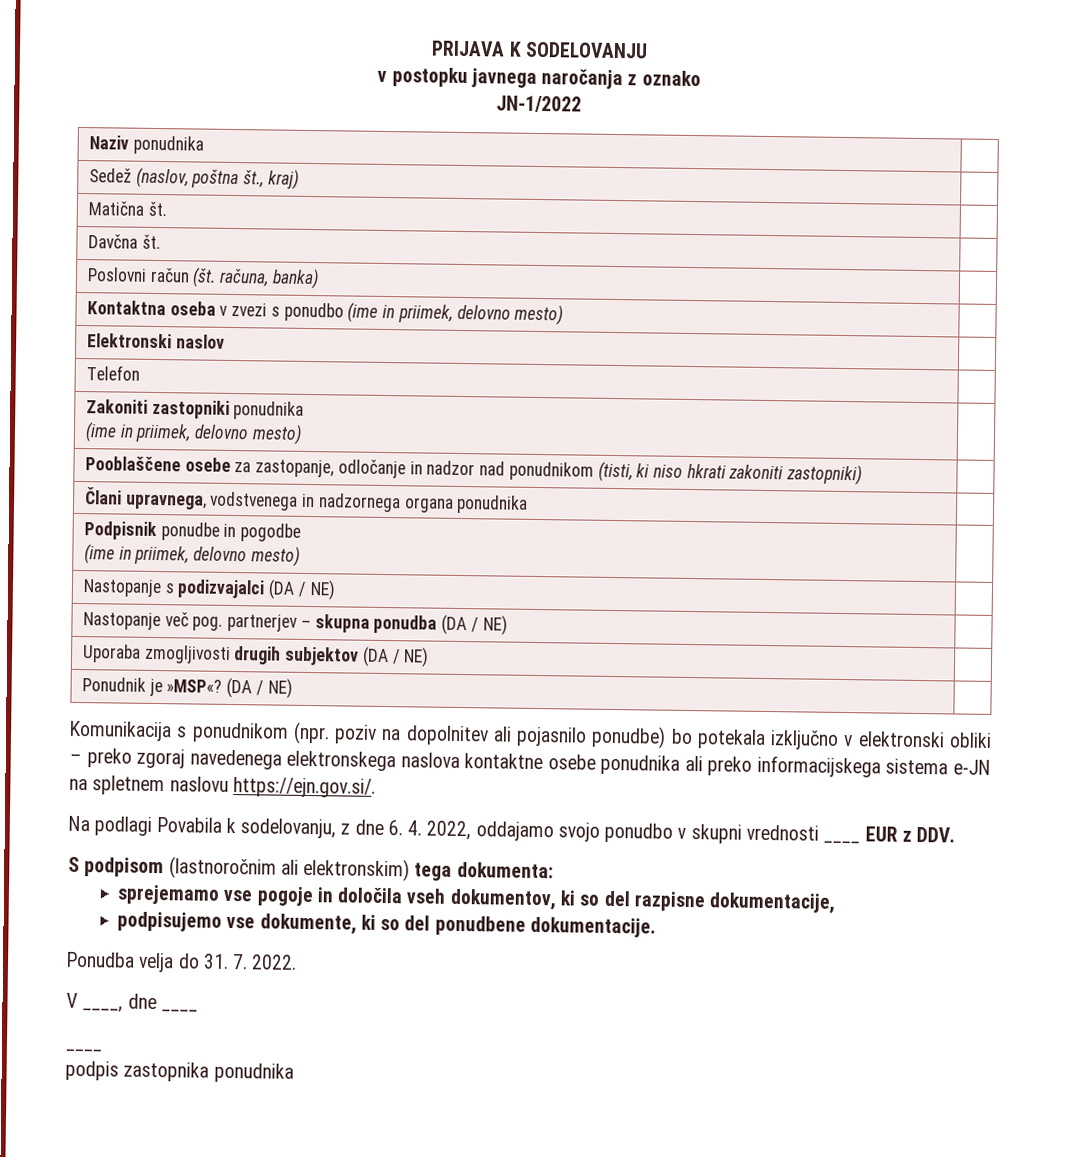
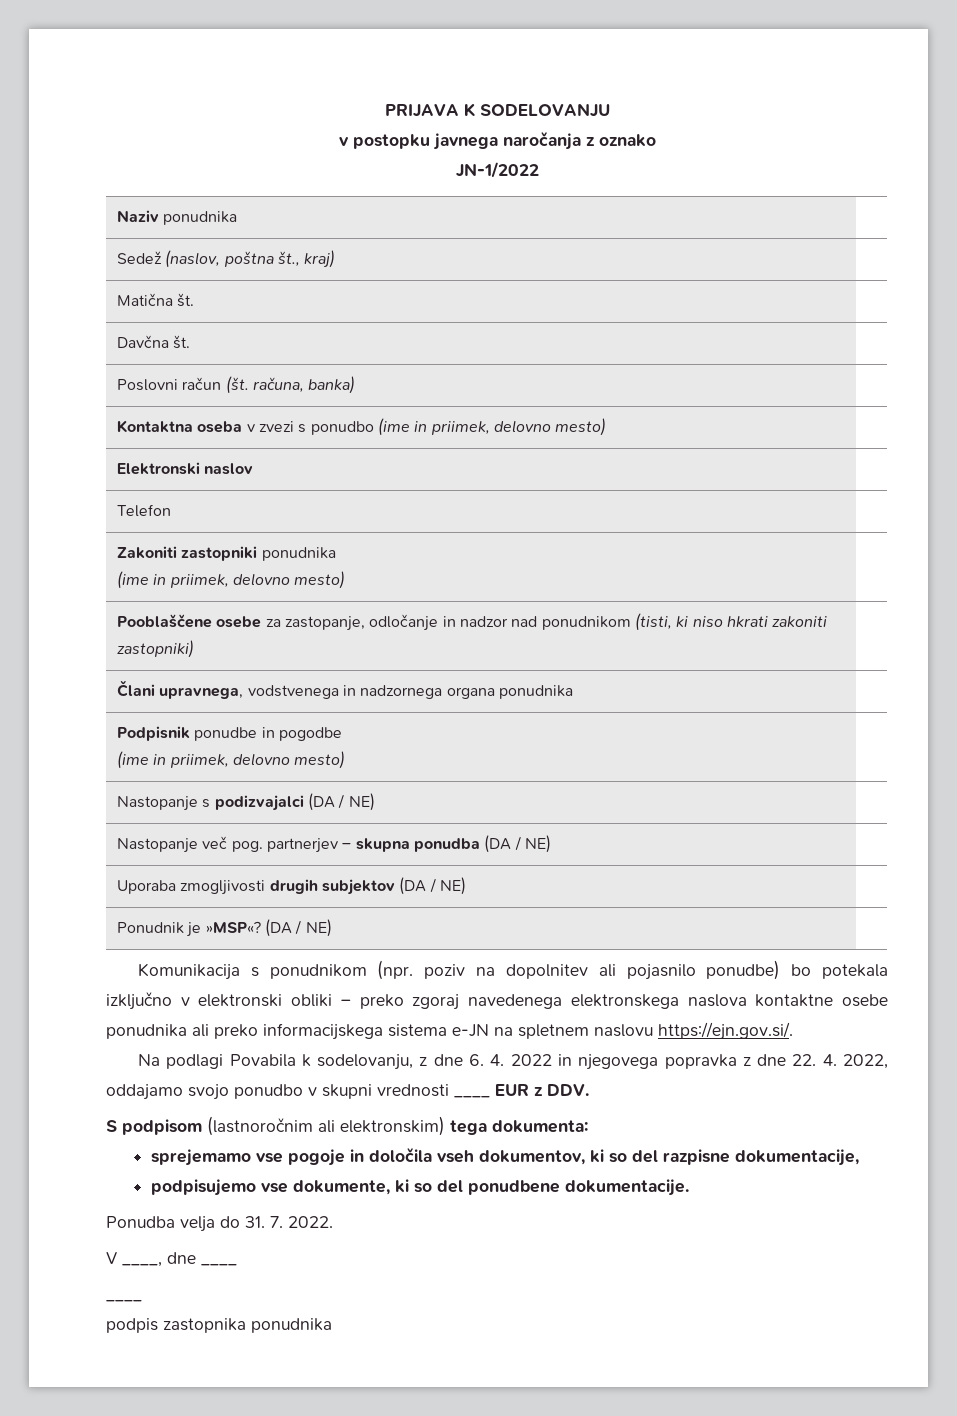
(423, 828) none -> [510,1054,837,1070] 2022 in njegovega popravka z dne 22. 4.

